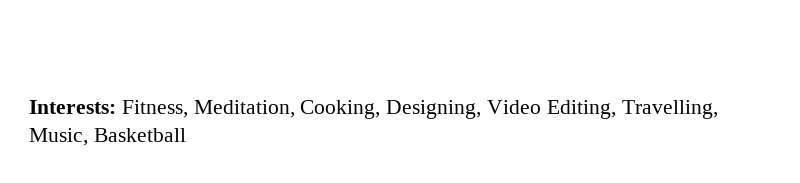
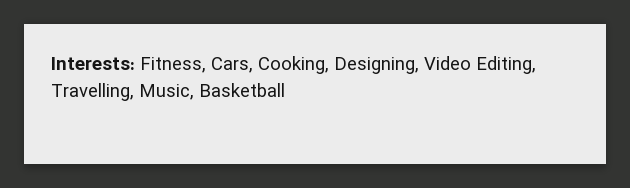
[193,100,295,118] Meditation, -> [211,57,253,73] Cars,

